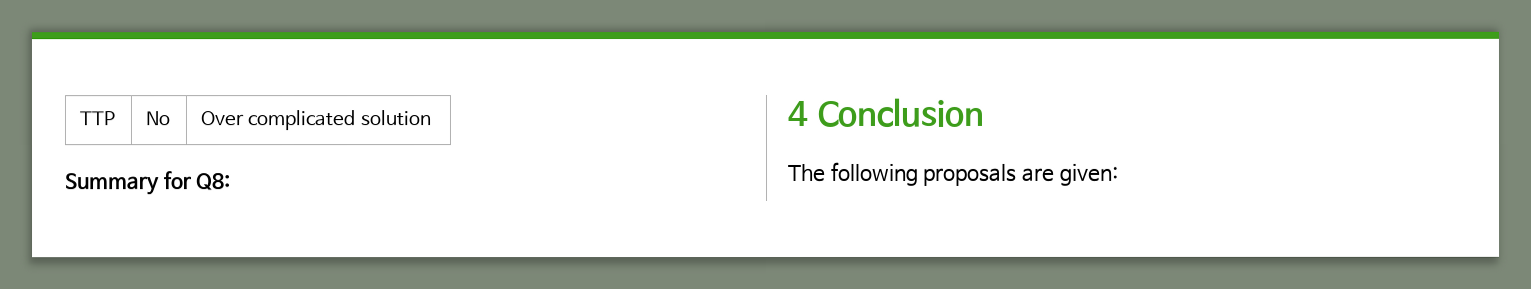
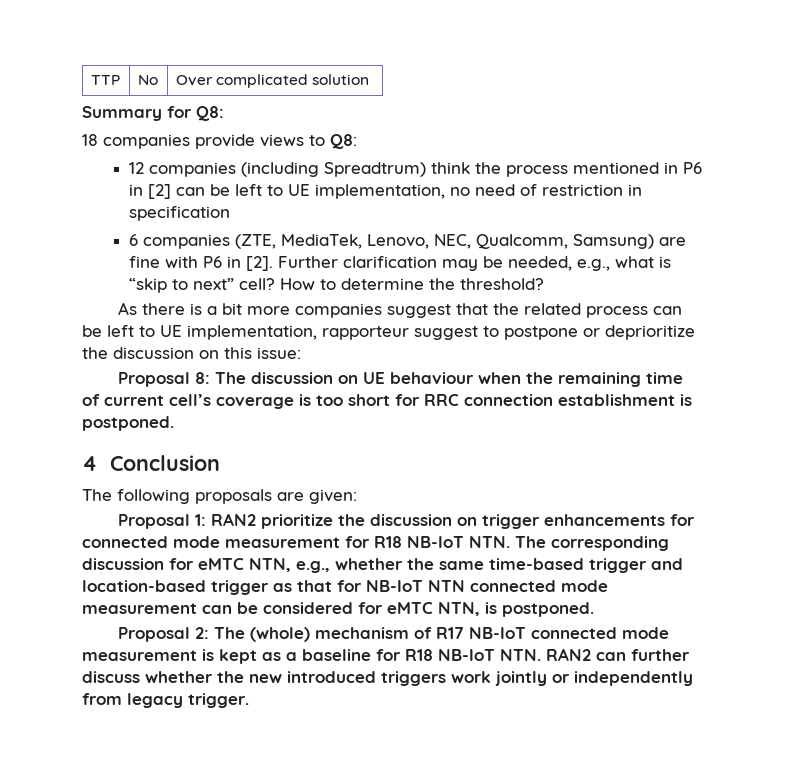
(232, 181) none -> [82,134,357,149] [129,162,703,177] [129,184,643,199] [129,206,231,221] [129,234,687,249] [129,256,672,271] [129,278,545,293] [117,302,682,318] [82,325,695,340] [82,347,301,359] [117,372,683,387] [82,394,692,409] [82,416,174,431] // 18 companies provide views to Q8: // 12 companies (including Spreadtrum) think the process mentioned in P6 in [2] can be left to UE implementation, no need of restriction in specification // 6 companies (ZTE, MediaTek, Lenovo, NEC, Qualcomm, Samsung) are fine with P6 in [2]. Further clarification may be needed, e.g., what is “skip to next” cell? How to determine the threshold? // As there is a bit more companies suggest that the related process can be left to UE implementation, rapporteur suggest to postpone or deprioritize the discussion on this issue: // Proposal 8: The discussion on UE behaviour when the remaining time of current cell’s coverage is too short for RRC connection establishment is postponed.
(1119, 174) none -> [117,513,695,529] [82,536,669,551] [82,558,683,573] [82,580,608,595] [82,602,594,617] [117,627,669,642] [82,648,690,664] [82,671,693,686] [82,693,249,708] // Proposal 1: RAN2 prioritize the discussion on trigger enhancements for connected mode measurement for R18 NB-IoT NTN. The corresponding discussion for eMTC NTN, e.g., whether the same time-based trigger and location-based trigger as that for NB-IoT NTN connected mode measurement can be considered for eMTC NTN, is postponed. // Proposal 2: The (whole) mechanism of R17 NB-IoT connected mode measurement is kept as a baseline for R18 NB-IoT NTN. RAN2 can further discuss whether the new introduced triggers work jointly or independently from legacy trigger.

